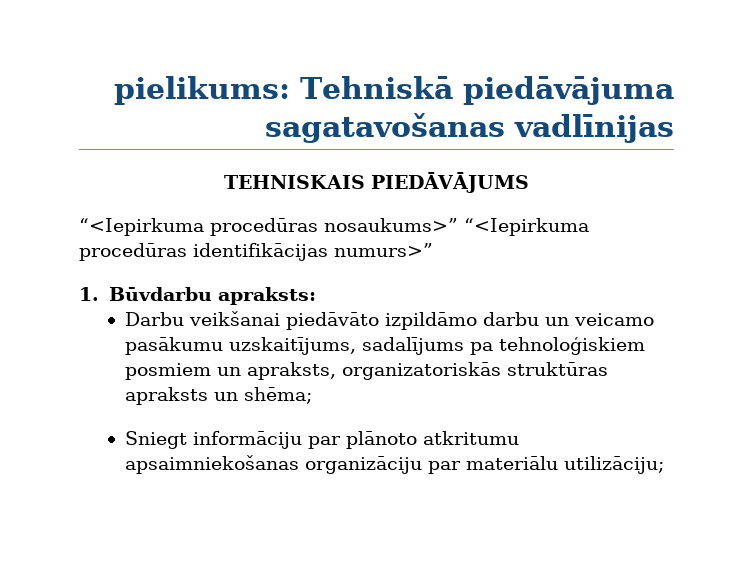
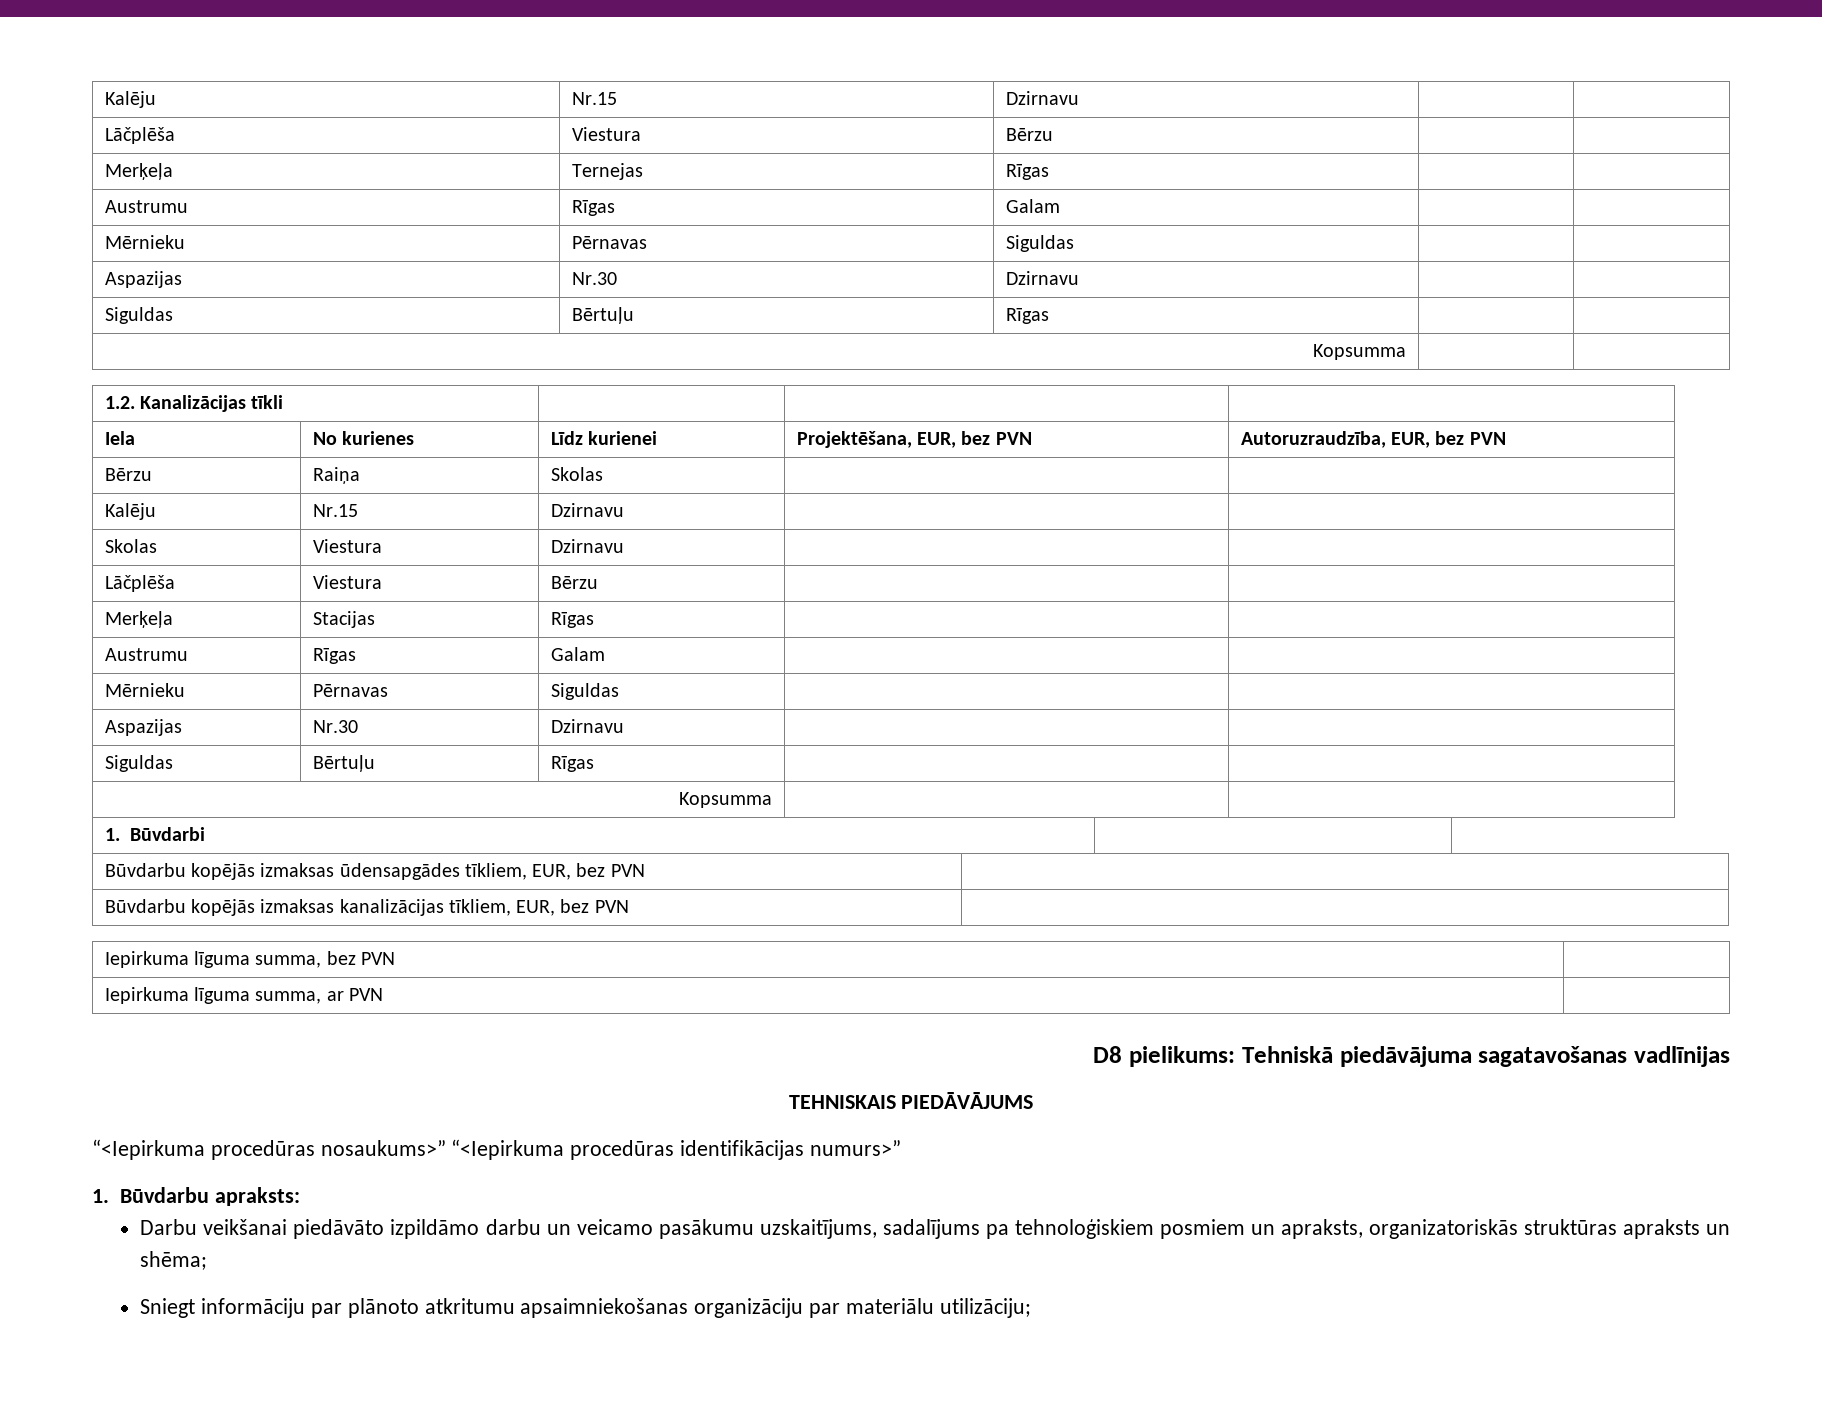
(114, 90) none -> [104,91,156,108] [571,92,617,105] [1005,91,1079,105] [104,127,175,144] [571,127,641,141] [1005,128,1053,141] [104,163,173,180] [571,163,643,180] [1005,164,1049,180] [104,200,188,213] [571,200,615,216] [1005,199,1060,213] [104,235,185,249] [571,236,647,249] [1005,235,1074,252] [104,271,182,288] [571,272,617,285] [1005,271,1079,285] [104,307,173,324] [571,307,634,324] [1005,308,1049,324] [1313,344,1407,360] [104,395,284,412] [104,431,135,445] [312,431,415,445] [550,431,658,445] [796,431,1032,448] [1240,431,1506,448] [104,468,152,481] [312,467,360,484] [550,467,603,481] [104,503,156,520] [312,504,358,517] [550,503,624,517] [104,539,157,553] [312,539,382,553] [550,539,624,553] [104,575,175,592] [312,575,382,589] [550,576,598,589] [104,611,173,628] [312,611,375,628] [550,612,594,628] [104,648,188,661] [312,648,356,664] [550,647,605,661] [104,683,185,697] [312,684,388,697] [550,683,619,700] [104,719,182,736] [312,720,358,733] [550,719,624,733] [104,755,173,772] [312,755,375,772] [550,756,594,772] [679,792,773,808] [104,827,205,841] [104,863,645,880] [104,899,629,916] [104,951,395,968] [104,987,383,1004] [1093,1046,1123,1063] Kalēju | Nr.15 | Dzirnavu | | // Lāčplēša | Viestura | Bērzu | | // Merķeļa | Ternejas | Rīgas | | // Austrumu | Rīgas | Galam | | // Mērnieku | Pērnavas | Siguldas | | // Aspazijas | Nr.30 | Dzirnavu | | // Siguldas | Bērtuļu | Rīgas | | // Kopsumma | | // 1.2. Kanalizācijas tīkli | | | // Iela | No kurienes | Līdz kurienei | Projektēšana, EUR, bez PVN | Autoruzraudzība, EUR, bez PVN // Bērzu | Raiņa | Skolas | | // Kalēju | Nr.15 | Dzirnavu | | // Skolas | Viestura | Dzirnavu | | // Lāčplēša | Viestura | Bērzu | | // Merķeļa | Stacijas | Rīgas | | // Austrumu | Rīgas | Galam | | // Mērnieku | Pērnavas | Siguldas | | // Aspazijas | Nr.30 | Dzirnavu | | // Siguldas | Bērtuļu | Rīgas | | // Kopsumma | | // 1. Būvdarbi | // Būvdarbu kopējās izmaksas ūdensapgādes tīkliem, EUR, bez PVN | // Būvdarbu kopējās izmaksas kanalizācijas tīkliem, EUR, bez PVN | // Iepirkuma līguma summa, bez PVN | // Iepirkuma līguma summa, ar PVN | // D8

